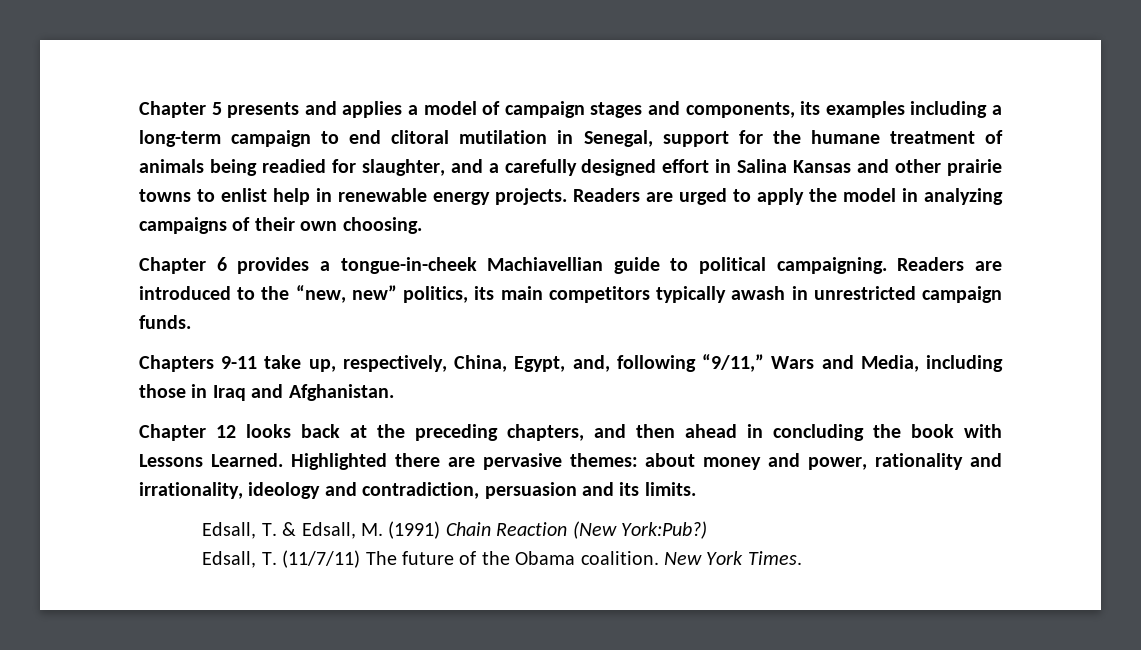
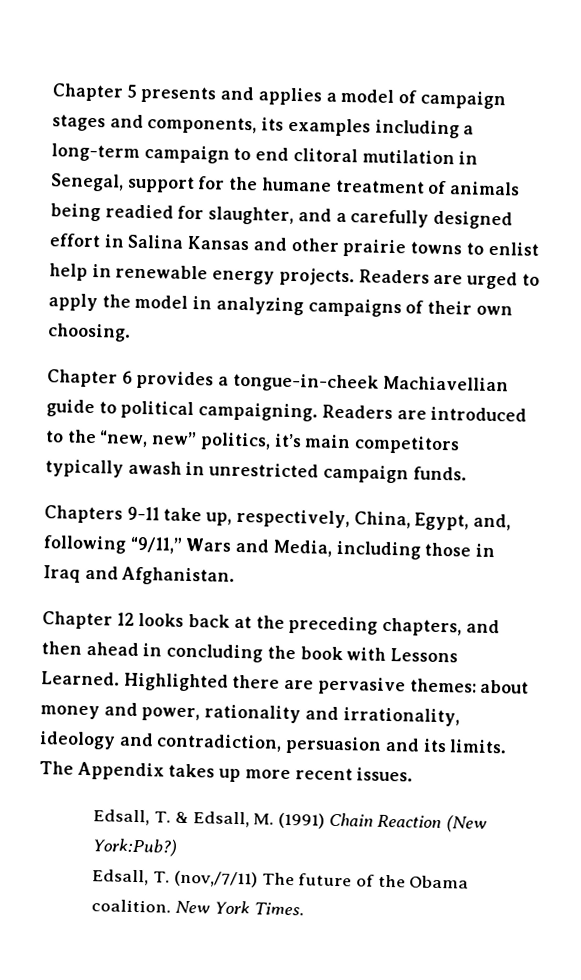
[474,286,495,300] its -> [273,433,302,448] it’s
(696, 489) none -> [39,761,414,783] The Appendix takes up more recent issues.
[282,550,361,568] (11/7/11) -> [173,870,258,888] (nov,/7/11)

